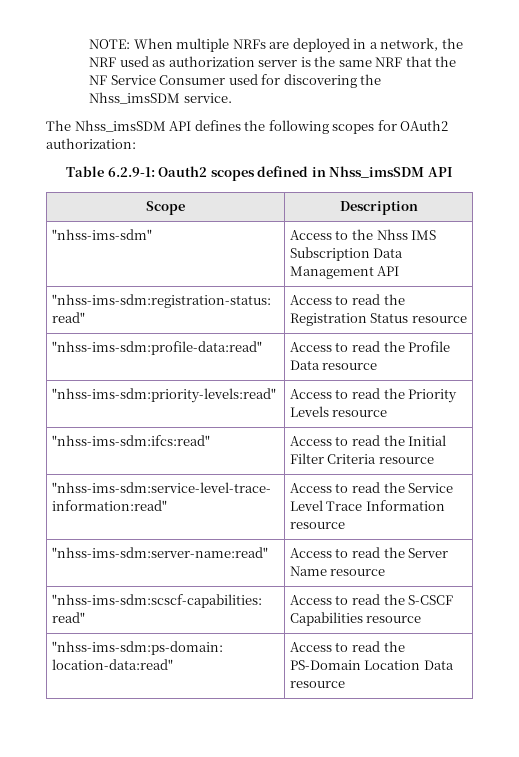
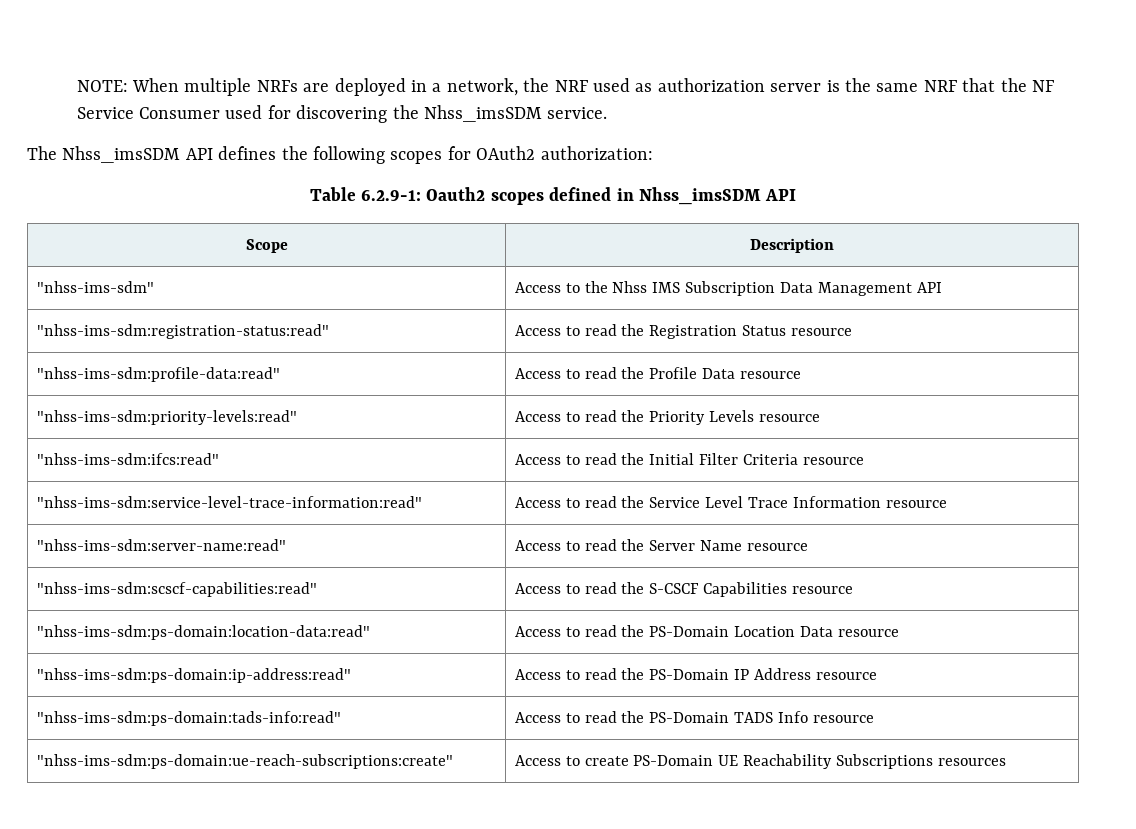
(345, 684) none -> [36,668,351,683] [514,668,877,680] [36,711,341,726] [514,711,874,723] [36,754,453,769] [514,754,1006,769] // "nhss-ims-sdm:ps-domain:ip-address:read" | Access to read the PS-Domain IP Address resource // "nhss-ims-sdm:ps-domain:tads-info:read" | Access to read the PS-Domain TADS Info resource // "nhss-ims-sdm:ps-domain:ue-reach-subscriptions:create" | Access to create PS-Domain UE Reachability Subscriptions resources

